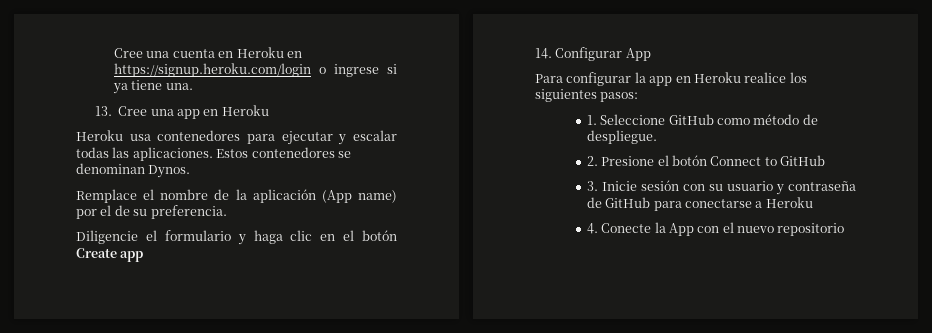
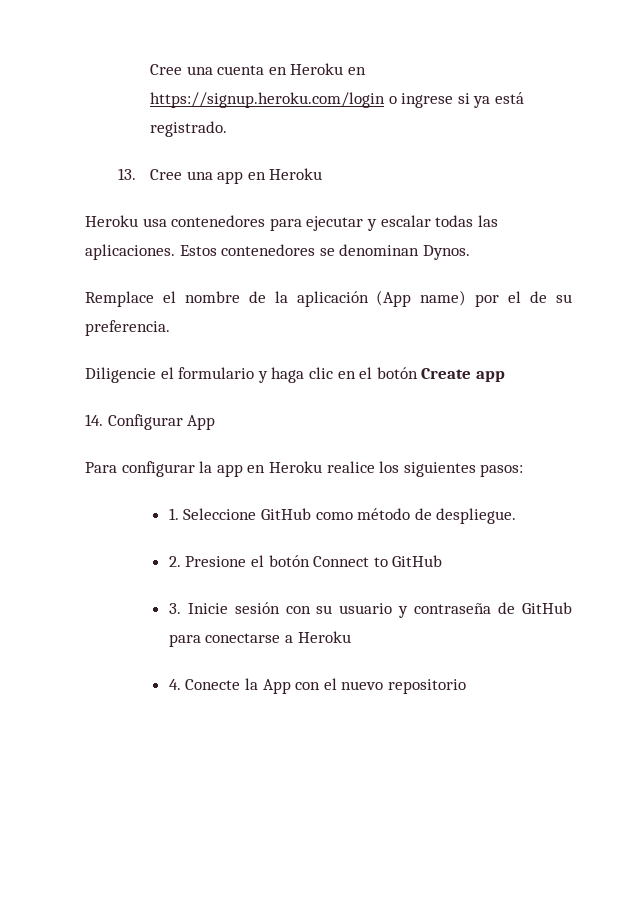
[131,80,193,90] tiene una. -> [495,92,525,104] [150,121,228,137] está registrado.

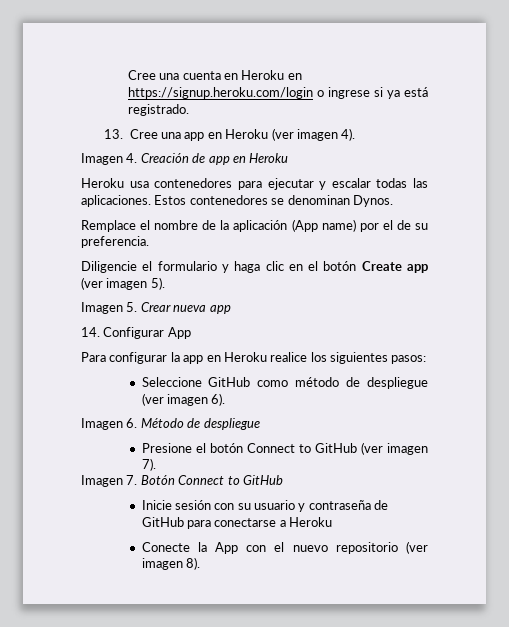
(323, 174) none -> [271,128,356,141] [81,153,289,165] (ver imagen 4). // Imagen 4. Creación de app en Heroku
(505, 376) none -> [81,277,165,290] [81,302,231,314] (ver imagen 5). // Imagen 5. Crear nueva app
[168,508,179,520] 1. -> (427, 359) none
[436,508,517,524] [168,556,181,567] despliegue. // 2. -> [367,377,428,389] [141,393,226,406] [81,418,260,430] despliegue (ver imagen 6). // Imagen 6. Método de despliegue //
[168,603,181,614] // 3. -> [360,442,428,455] [141,458,156,471] [81,475,283,487] (ver imagen 7). // Imagen 7. Botón Connect to GitHub //
[168,679,181,690] 4. -> (333, 522) none
(466, 686) none -> [405,541,428,554] [141,557,200,570] (ver imagen 8).

